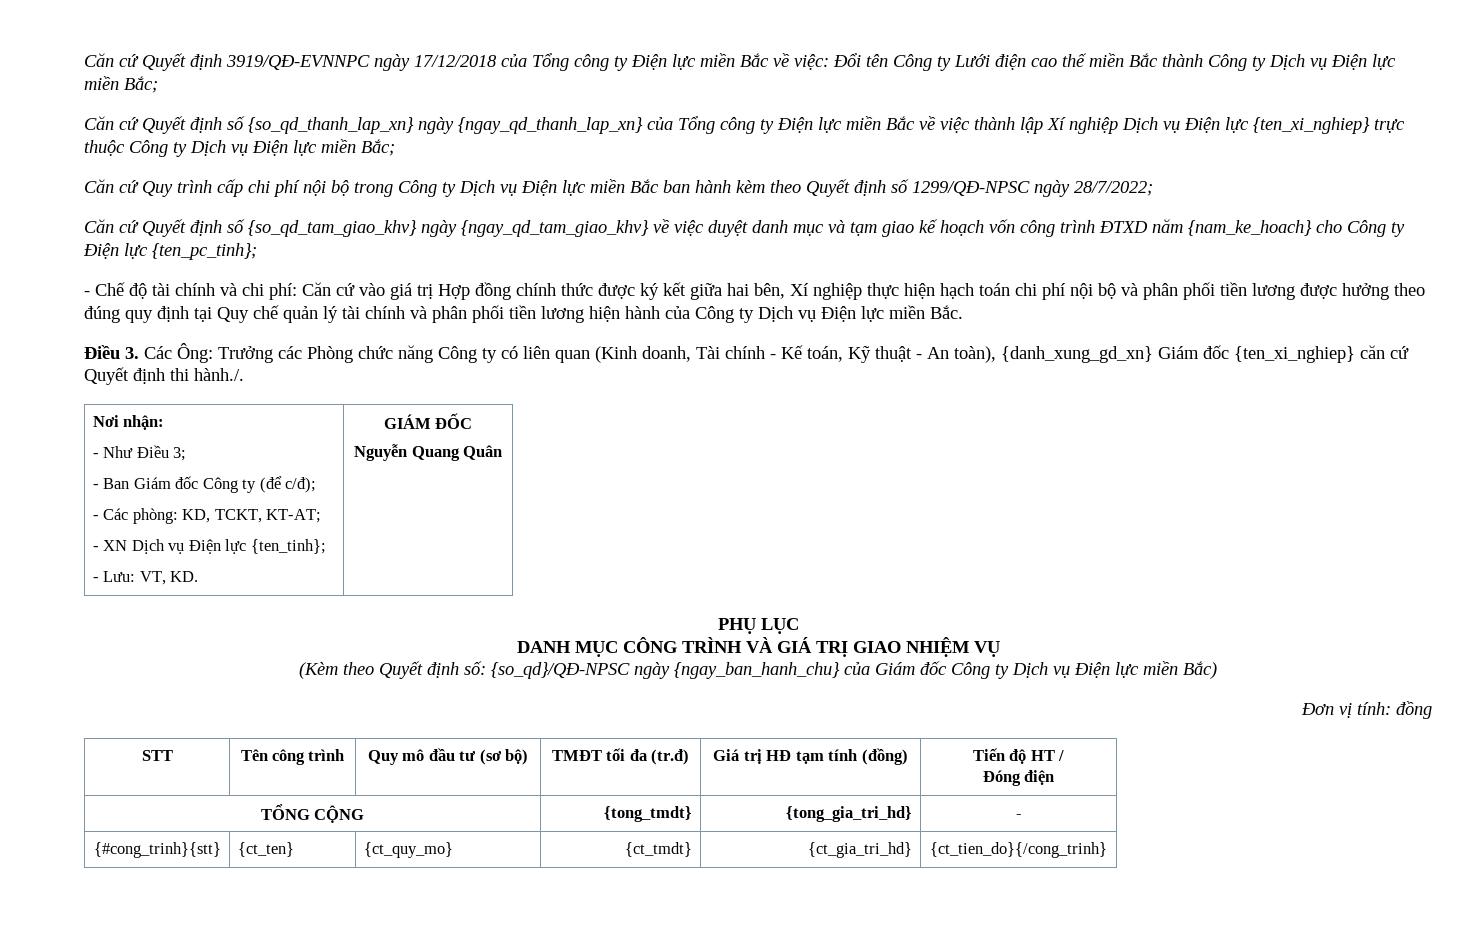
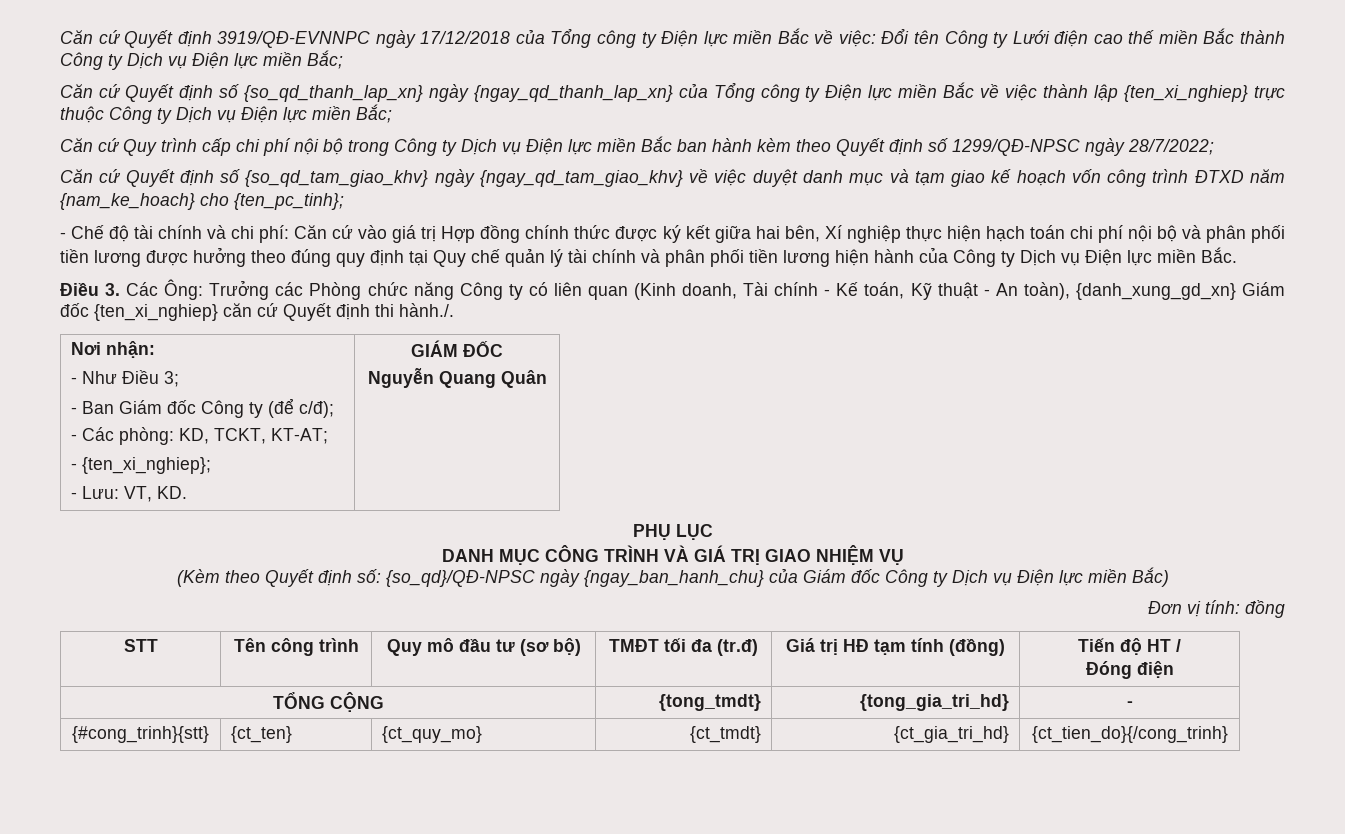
[1047,117,1249,134] Xí nghiệp Dịch vụ Điện lực -> (1119, 93) none
[1347,220,1405,237] [83,243,148,259] Công ty Điện lực -> (229, 199) none
[103,539,326,554] XN Dịch vụ Điện lực {ten_tinh}; -> [82,457,212,474] {ten_xi_nghiep};

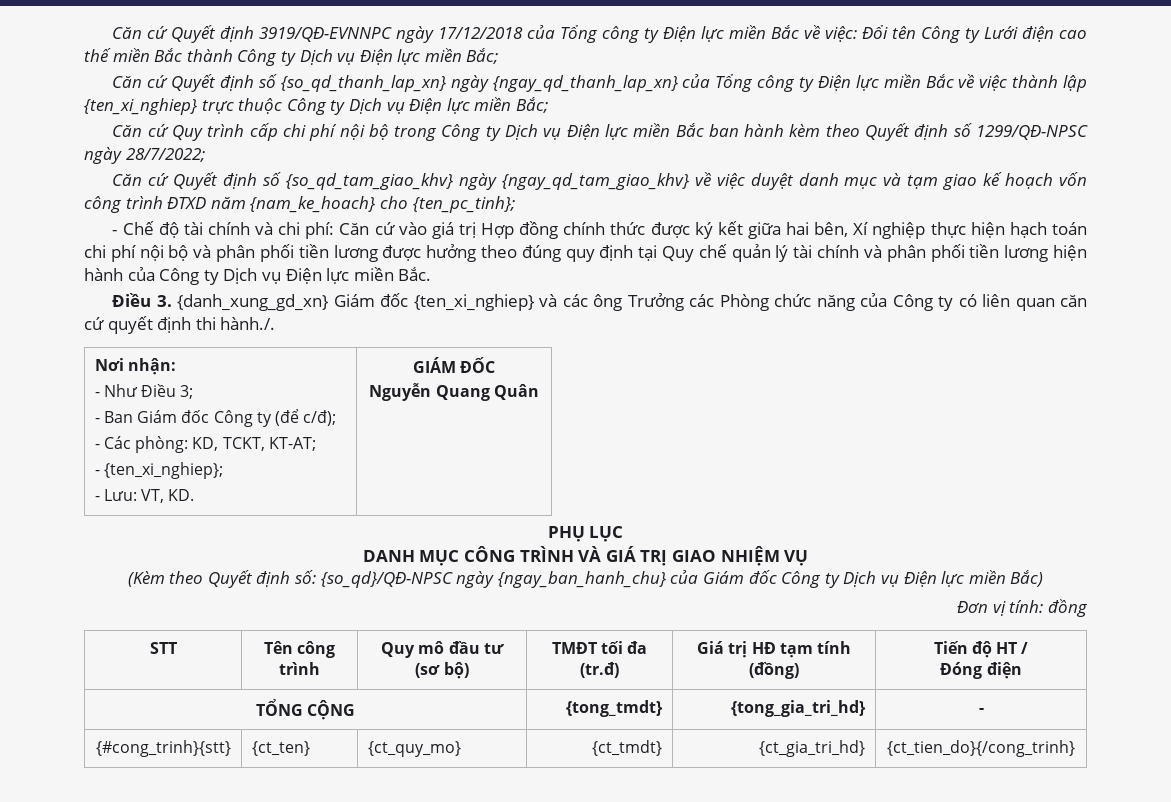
[126,279,204,300] Các Ông: -> [177,293,623,311] {danh_xung_gd_xn} Giám đốc {ten_xi_nghiep} và các ông
(454, 291) none -> [860,293,888,307] của
[634,282,1285,300] [60,303,218,321] (Kinh doanh, Tài chính - Kế toán, Kỹ thuật - An toàn), {danh_xung_gd_xn} Giám đốc {ten_xi_nghiep} -> (1055, 304) none
[283,303,331,321] Quyết -> [107,316,153,334] quyết

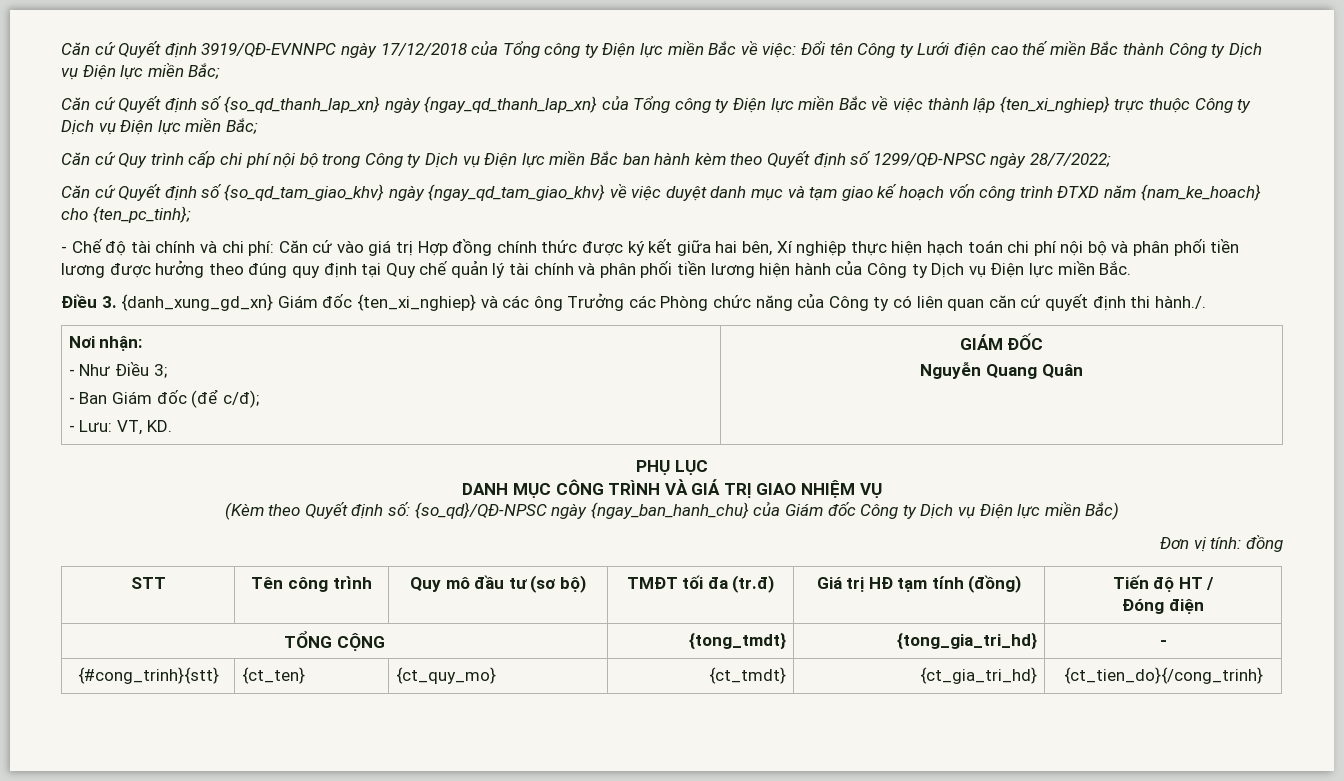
[213,410,272,427] Công ty -> (187, 397) none
[94,436,316,453] [94,462,224,479] // - Các phòng: KD, TCKT, KT-AT; // - {ten_xi_nghiep}; -> (259, 399) none

